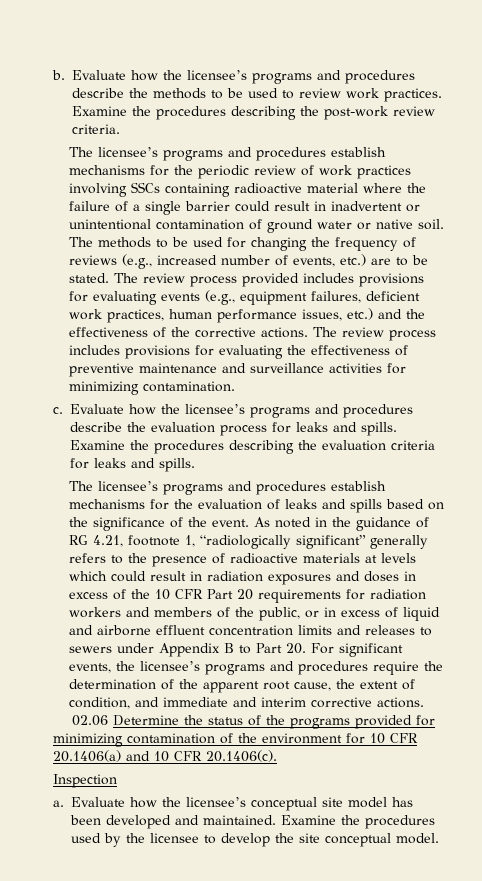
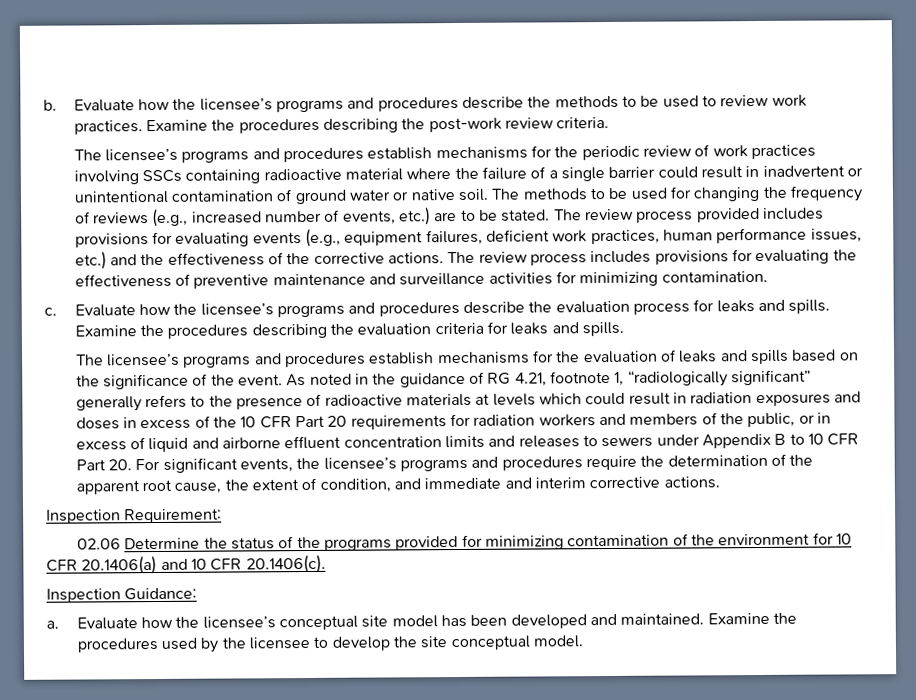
(251, 649) none -> [807,433,860,446] 10 CFR
(424, 702) none -> [46,508,223,524] // Inspection Requirement:
(117, 781) none -> [124,587,198,601] Guidance:

